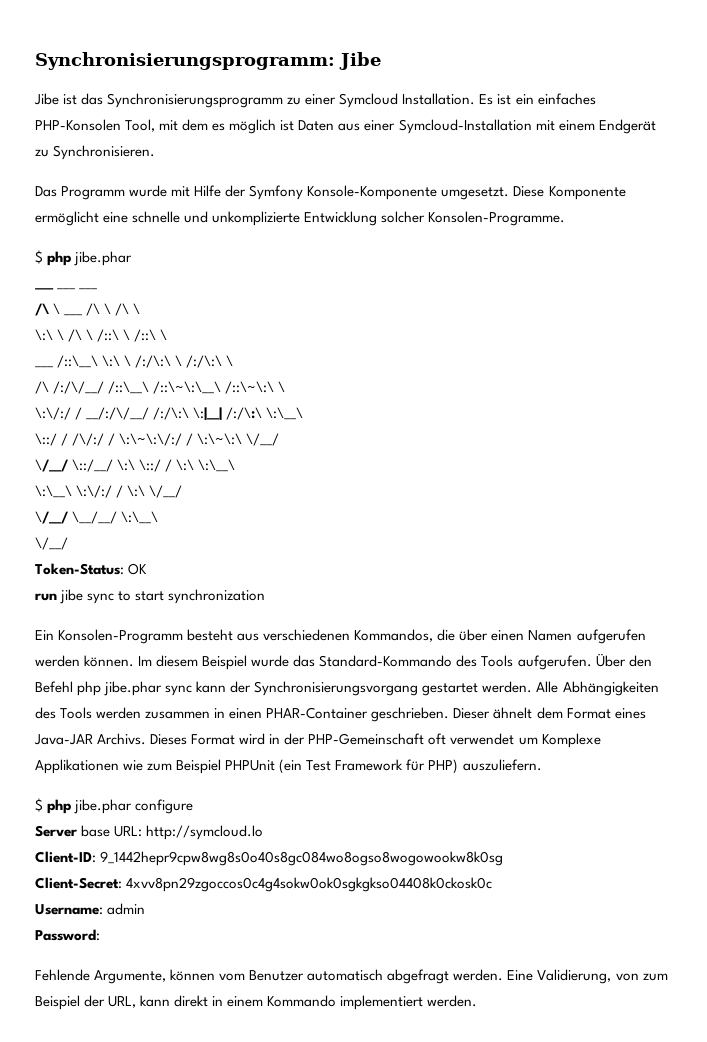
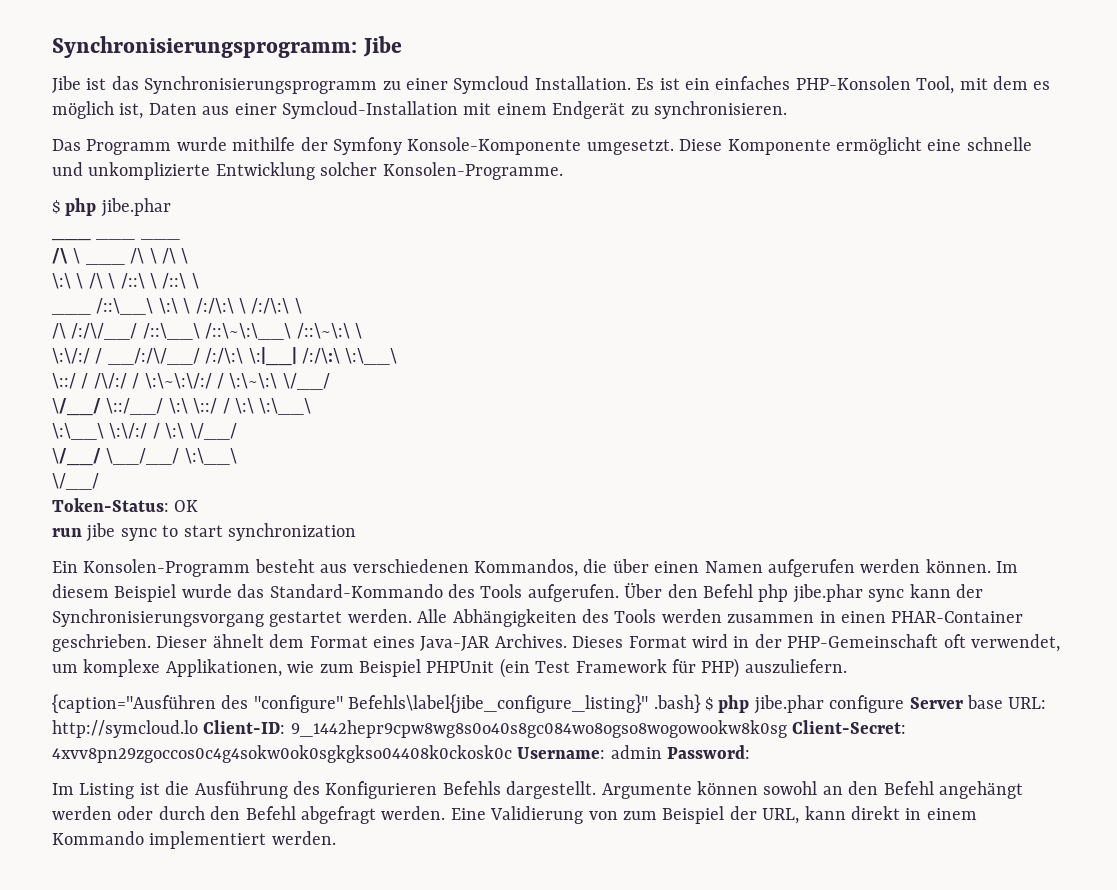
[280,120,295,131] ist -> [119,103,144,119] ist,
[53,145,156,160] Synchronisieren. -> [653,101,787,119] synchronisieren.
[171,185,222,197] mit Hilfe -> [232,137,296,151] mithilfe
[97,733,147,745] Archivs. -> [494,634,567,648] Archives.
[450,733,601,748] [35,759,119,774] verwendet um Komplexe Applikationen -> [970,634,1060,652] [52,659,282,677] verwendet, um komplexe Applikationen,
(542, 765) none -> [52,694,701,714] {caption="Ausführen des "configure" Befehls\label{jibe_configure_listing}" .bash}
(194, 806) // -> (905, 704) none
(264, 832) // -> (198, 729) none
(504, 858) // -> (787, 729) none
(493, 884) // -> (512, 754) none
(146, 909) // -> (662, 752) none
[35,969,384,984] Fehlende Argumente, können vom Benutzer automatisch -> [52,781,1023,799] [52,806,296,820] Im Listing ist die Ausführung des Konfigurieren Befehls dargestellt. Argumente können sowohl an den Befehl angehängt werden oder durch den Befehl
[537,969,612,984] Validierung, -> [490,806,584,824] Validierung

